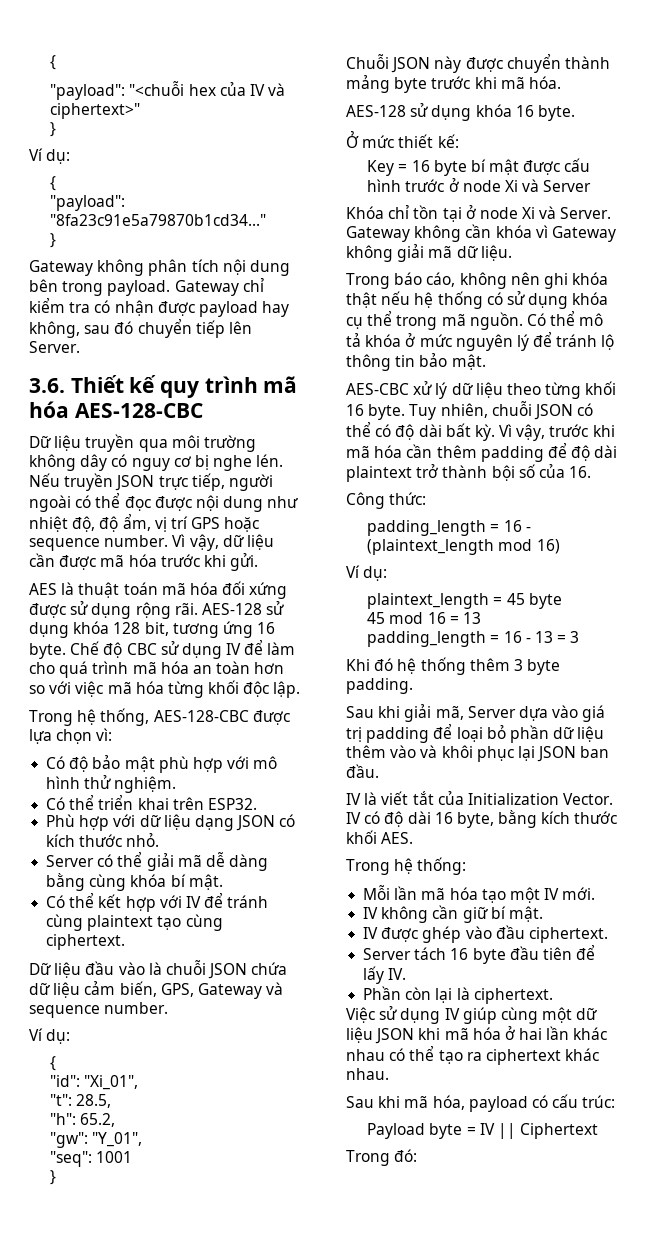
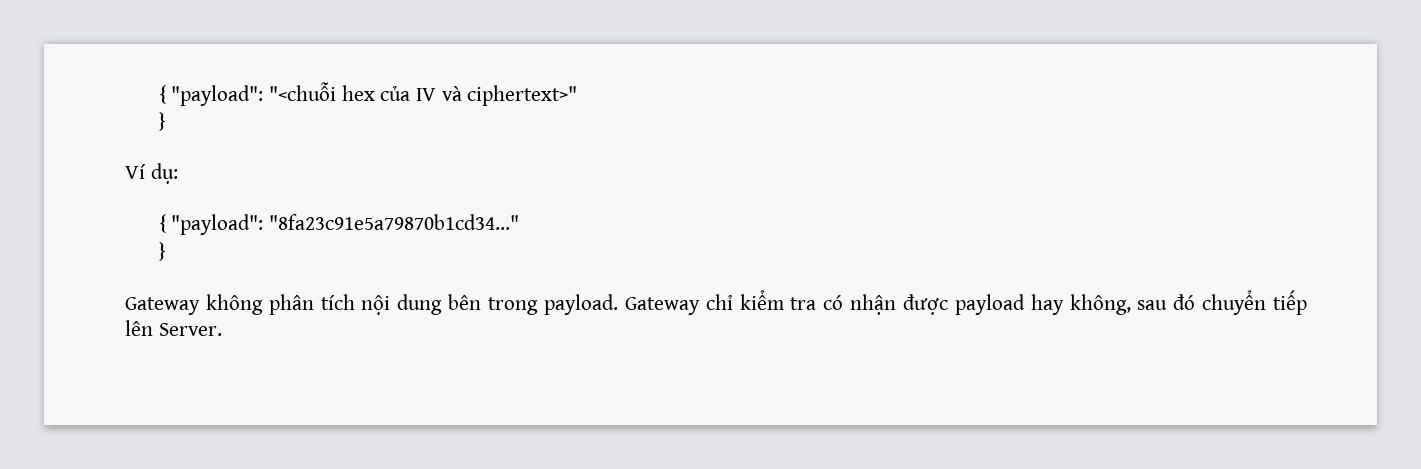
[50,55,57,70] { // -> [158,85,166,104] {
(57, 183) // -> (166, 223) none
[29,375,298,398] [29,401,203,418] [29,434,256,452] [29,454,284,471] [29,473,273,491] [29,493,299,512] [29,514,260,532] [29,534,274,551] [29,553,259,571] [29,581,288,599] [29,601,285,619] [29,621,276,638] [29,640,296,659] [29,661,285,678] [29,680,301,698] [29,708,290,726] [29,728,113,744] [46,755,278,773] [46,775,177,793] [46,795,257,810] [46,814,296,831] [46,833,160,847] [46,852,269,871] [46,873,223,891] [46,893,269,912] [46,914,223,931] [46,934,126,950] [29,960,288,979] [29,981,284,999] [29,1002,169,1018] [29,1028,71,1044] [50,1056,57,1071] [50,1075,139,1090] [50,1094,112,1108] [50,1113,116,1127] [50,1132,143,1148] [50,1151,133,1167] [50,1170,57,1185] [346,54,610,73] [346,75,561,93] [346,103,575,121] [346,131,459,148] [367,158,591,176] [367,178,592,192] [346,205,612,222] [346,224,616,242] [346,244,512,262] [346,272,609,289] [346,291,609,309] [346,311,604,330] [346,332,615,351] [346,353,486,371] [346,381,617,399] [346,401,594,420] [346,422,615,441] [346,443,618,462] [346,464,592,482] [346,492,427,509] [367,520,531,536] [367,539,560,555] [346,565,388,581] [367,593,562,609] [367,612,481,624] [367,631,580,647] [346,657,561,675] [346,678,413,694] [346,704,606,722] [346,724,605,743] [346,745,610,762] [346,764,379,778] [346,791,614,805] [346,810,618,828] [346,830,414,844] [346,857,467,875] [363,885,596,903] [363,905,543,923] [363,925,608,943] [363,945,596,964] [363,966,407,984] [363,986,553,1004] [346,1006,598,1024] [346,1026,608,1044] [346,1046,600,1065] [346,1068,389,1080] [346,1094,616,1112] [367,1123,599,1139] [346,1149,418,1166] // 3.6. Thiết kế quy trình mã hóa AES-128-CBC // Dữ liệu truyền qua môi trường không dây có nguy cơ bị nghe lén. Nếu truyền JSON trực tiếp, người ngoài có thể đọc được nội dung như nhiệt độ, độ ẩm, vị trí GPS hoặc sequence number. Vì vậy, dữ liệu cần được mã hóa trước khi gửi. // AES là thuật toán mã hóa đối xứng được sử dụng rộng rãi. AES-128 sử dụng khóa 128 bit, tương ứng 16 byte. Chế độ CBC sử dụng IV để làm cho quá trình mã hóa an toàn hơn so với việc mã hóa từng khối độc lập. // Trong hệ thống, AES-128-CBC được lựa chọn vì: // Có độ bảo mật phù hợp với mô hình thử nghiệm. // Có thể triển khai trên ESP32. // Phù hợp với dữ liệu dạng JSON có kích thước nhỏ. // Server có thể giải mã dễ dàng bằng cùng khóa bí mật. // Có thể kết hợp với IV để tránh cùng plaintext tạo cùng ciphertext. // Dữ liệu đầu vào là chuỗi JSON chứa dữ liệu cảm biến, GPS, Gateway và sequence number. // Ví dụ: // { // "id": "Xi_01", // "t": 28.5, // "h": 65.2, // "gw": "Y_01", // "seq": 1001 // } // Chuỗi JSON này được chuyển thành mảng byte trước khi mã hóa. // AES-128 sử dụng khóa 16 byte. // Ở mức thiết kế: // Key = 16 byte bí mật được cấu hình trước ở node Xi và Server // Khóa chỉ tồn tại ở node Xi và Server. Gateway không cần khóa vì Gateway không giải mã dữ liệu. // Trong báo cáo, không nên ghi khóa thật nếu hệ thống có sử dụng khóa cụ thể trong mã nguồn. Có thể mô tả khóa ở mức nguyên lý để tránh lộ thông tin bảo mật. // AES-CBC xử lý dữ liệu theo từng khối 16 byte. Tuy nhiên, chuỗi JSON có thể có độ dài bất kỳ. Vì vậy, trước khi mã hóa cần thêm padding để độ dài plaintext trở thành bội số của 16. // Công thức: // padding_length = 16 - (plaintext_length mod 16) // Ví dụ: // plaintext_length = 45 byte // 45 mod 16 = 13 // padding_length = 16 - 13 = 3 // Khi đó hệ thống thêm 3 byte padding. // Sau khi giải mã, Server dựa vào giá trị padding để loại bỏ phần dữ liệu thêm vào và khôi phục lại JSON ban đầu. // IV là viết tắt của Initialization Vector. IV có độ dài 16 byte, bằng kích thước khối AES. // Trong hệ thống: // Mỗi lần mã hóa tạo một IV mới. // IV không cần giữ bí mật. // IV được ghép vào đầu ciphertext. // Server tách 16 byte đầu tiên để lấy IV. // Phần còn lại là ciphertext. // Việc sử dụng IV giúp cùng một dữ liệu JSON khi mã hóa ở hai lần khác nhau có thể tạo ra ciphertext khác nhau. // Sau khi mã hóa, payload có cấu trúc: // Payload byte = IV || Ciphertext // Trong đó: -> (222, 329) none

